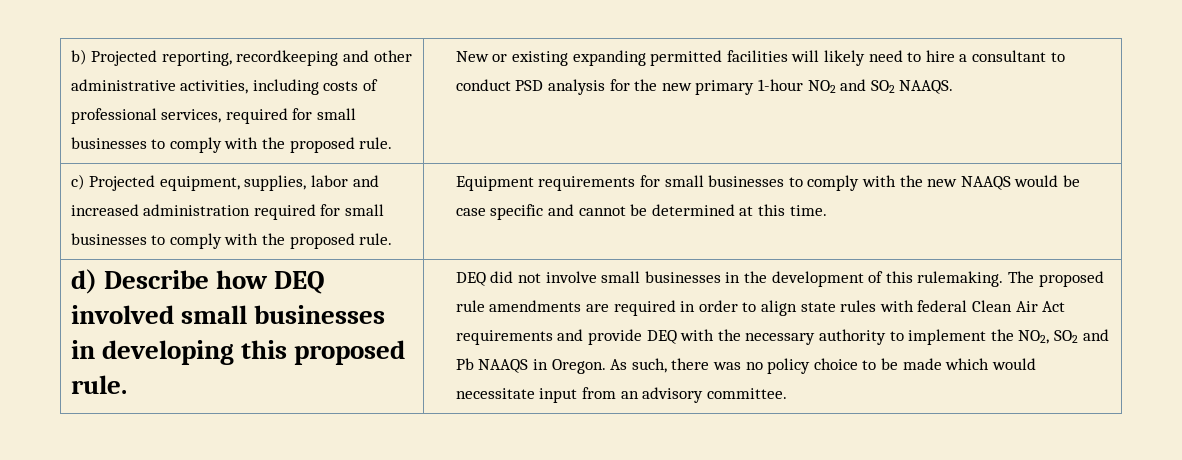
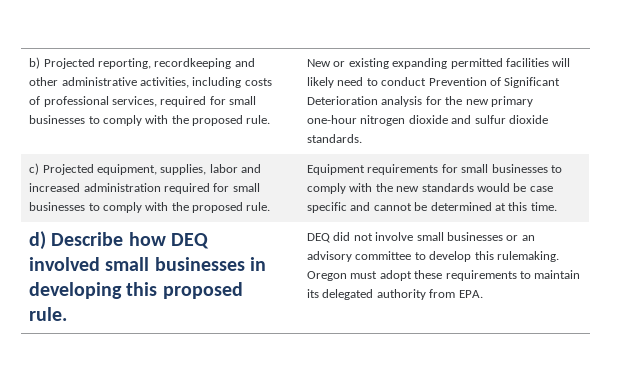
[925,50,1065,62] [455,79,544,91] hire a consultant to conduct PSD -> [381,77,561,88] [307,96,379,105] conduct Prevention of Significant Deterioration
[758,79,954,94] 1-hour NO2 and SO2 NAAQS. -> [307,115,548,126] [307,134,363,143] one-hour nitrogen dioxide and sulfur dioxide standards.
[960,176,1011,190] NAAQS -> [421,183,474,192] standards
[725,271,1104,287] [455,300,1066,316] [455,329,1109,345] [455,358,1036,374] [455,387,787,403] in the development of this rulemaking. The proposed rule amendments are required in order to align state rules with federal Clean Air Act requirements and provide DEQ with the necessary authority to implement the NO2, SO2 and Pb NAAQS in Oregon. As such, there was no policy choice to be made which would necessitate input from an advisory committee. -> [506,235,535,241] [307,251,559,262] [307,270,581,281] [307,289,483,300] or an advisory committee to develop this rulemaking. Oregon must adopt these requirements to maintain its delegated authority from EPA.

